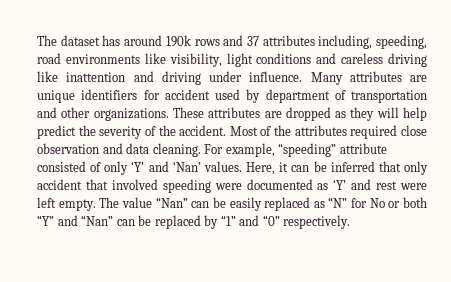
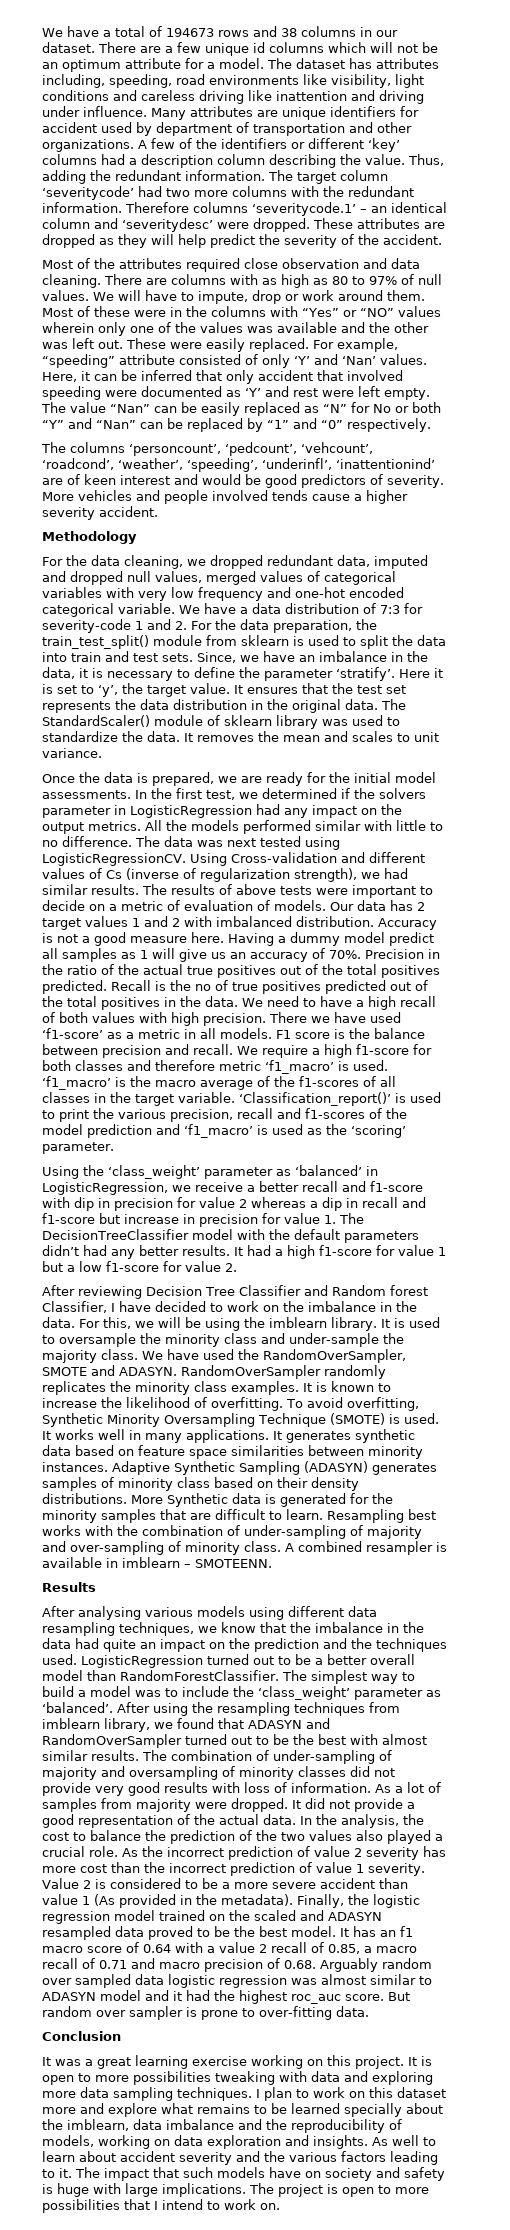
[37,35,259,47] The dataset has around 190k rows and 37 -> [42,26,398,37] [42,42,438,56] [42,58,372,72] We have a total of 194673 rows and 38 columns in our dataset. There are a few unique id columns which will not be an optimum attribute for a model. The dataset has
(169, 114) none -> [138,138,400,152] [42,154,444,168] [42,170,388,184] [42,186,414,200] [42,202,447,216] [42,218,310,232] A few of the identifiers or different ‘key’ columns had a description column describing the value. Thus, adding the redundant information. The target column ‘severitycode’ had two more columns with the redundant information. Therefore columns ‘severitycode.1’ – an identical column and ‘severitydesc’ were dropped.
(227, 130) none -> (442, 239) //
(201, 150) none -> [104,274,442,288] [42,290,425,304] [42,306,441,317] [42,322,429,336] [42,338,309,352] There are columns with as high as 80 to 97% of null values. We will have to impute, drop or work around them. Most of these were in the columns with “Yes” or “NO” values wherein only one of the values was available and the other was left out. These were easily replaced.
(351, 222) none -> [41,442,373,456] [42,458,435,472] [42,474,444,488] [42,490,408,504] [42,506,158,520] [42,531,137,544] [42,555,428,569] [42,571,396,585] [42,587,404,601] [42,603,423,617] [42,619,377,633] [42,635,446,649] [42,651,428,663] [42,667,443,681] [42,683,406,697] [42,699,406,713] [42,715,400,729] [42,731,439,742] [42,748,102,758] [42,772,436,786] [42,788,426,800] [42,804,402,818] [42,820,443,834] [42,836,340,850] [42,852,425,866] [42,868,408,882] [42,884,433,898] [42,900,425,911] [42,916,437,930] [42,932,434,946] [42,948,440,962] [42,964,440,978] [42,980,428,994] [42,996,436,1010] [42,1012,401,1026] [42,1028,425,1039] [42,1044,432,1058] [42,1060,388,1074] [42,1076,396,1090] [42,1092,441,1106] [42,1108,407,1122] [42,1124,406,1138] [42,1142,114,1154] [42,1165,378,1179] [42,1181,423,1195] [42,1197,426,1211] [42,1213,364,1227] [42,1229,419,1243] [42,1245,446,1259] [42,1261,237,1272] [42,1285,428,1299] [42,1301,417,1313] [42,1317,440,1331] [42,1333,404,1347] [42,1349,406,1363] [42,1365,386,1379] [42,1381,391,1395] [42,1397,419,1411] [42,1413,439,1427] [42,1429,415,1443] [42,1445,423,1459] [42,1461,437,1475] [42,1477,359,1491] [42,1493,393,1507] [42,1509,436,1523] [42,1525,422,1539] [42,1541,447,1555] [42,1557,272,1568] [42,1582,96,1592] [42,1606,377,1620] [42,1622,424,1636] [42,1638,447,1652] [42,1654,415,1668] [42,1670,415,1684] [42,1686,441,1700] [42,1702,400,1716] [42,1718,330,1732] [42,1734,427,1748] [42,1750,392,1764] [42,1766,395,1780] [42,1782,441,1796] [42,1798,415,1812] [42,1814,424,1828] [42,1830,443,1844] [42,1846,446,1860] [42,1862,425,1876] [42,1878,408,1889] [42,1894,420,1908] [42,1910,382,1924] [42,1926,413,1940] [42,1942,417,1954] [42,1958,432,1972] [42,1974,432,1988] [42,1990,410,2004] [42,2006,369,2020] [42,2031,121,2041] [42,2055,432,2069] [42,2071,433,2085] [42,2087,446,2101] [42,2103,443,2117] [42,2119,402,2133] [42,2135,436,2149] [42,2151,438,2165] [42,2167,445,2181] [42,2183,429,2197] [42,2199,280,2213] // The columns ‘personcount’, ‘pedcount’, ‘vehcount’, ‘roadcond’, ‘weather’, ‘speeding’, ‘underinfl’, ‘inattentionind’ are of keen interest and would be good predictors of severity. More vehicles and people involved tends cause a higher severity accident. // Methodology // For the data cleaning, we dropped redundant data, imputed and dropped null values, merged values of categorical variables with very low frequency and one-hot encoded categorical variable. We have a data distribution of 7:3 for severity-code 1 and 2. For the data preparation, the train_test_split() module from sklearn is used to split the data into train and test sets. Since, we have an imbalance in the data, it is necessary to define the parameter ‘stratify’. Here it is set to ‘y’, the target value. It ensures that the test set represents the data distribution in the original data. The StandardScaler() module of sklearn library was used to standardize the data. It removes the mean and scales to unit variance. // Once the data is prepared, we are ready for the initial model assessments. In the first test, we determined if the solvers parameter in LogisticRegression had any impact on the output metrics. All the models performed similar with little to no difference. The data was next tested using LogisticRegressionCV. Using Cross-validation and different values of Cs (inverse of regularization strength), we had similar results. The results of above tests were important to decide on a metric of evaluation of models. Our data has 2 target values 1 and 2 with imbalanced distribution. Accuracy is not a good measure here. Having a dummy model predict all samples as 1 will give us an accuracy of 70%. Precision in the ratio of the actual true positives out of the total positives predicted. Recall is the no of true positives predicted out of the total positives in the data. We need to have a high recall of both values with high precision. There we have used ‘f1-score’ as a metric in all models. F1 score is the balance between precision and recall. We require a high f1-score for both classes and therefore metric ‘f1_macro’ is used. ‘f1_macro’ is the macro average of the f1-scores of all classes in the target variable. ‘Classification_report()’ is used to print the various precision, recall and f1-scores of the model prediction and ‘f1_macro’ is used as the ‘scoring’ parameter. // Using the ‘class_weight’ parameter as ‘balanced’ in LogisticRegression, we receive a better recall and f1-score with dip in precision for value 2 whereas a dip in recall and f1-score but increase in precision for value 1. The DecisionTreeClassifier model with the default parameters didn’t had any better results. It had a high f1-score for value 1 but a low f1-score for value 2. // After reviewing Decision Tree Classifier and Random forest Classifier, I have decided to work on the imbalance in the data. For this, we will be using the imblearn library. It is used to oversample the minority class and under-sample the majority class. We have used the RandomOverSampler, SMOTE and ADASYN. RandomOverSampler randomly replicates the minority class examples. It is known to increase the likelihood of overfitting. To avoid overfitting, Synthetic Minority Oversampling Technique (SMOTE) is used. It works well in many applications. It generates synthetic data based on feature space similarities between minority instances. Adaptive Synthetic Sampling (ADASYN) generates samples of minority class based on their density distributions. More Synthetic data is generated for the minority samples that are difficult to learn. Resampling best works with the combination of under-sampling of majority and over-sampling of minority class. A combined resampler is available in imblearn – SMOTEENN. // Results // After analysing various models using different data resampling techniques, we know that the imbalance in the data had quite an impact on the prediction and the techniques used. LogisticRegression turned out to be a better overall model than RandomForestClassifier. The simplest way to build a model was to include the ‘class_weight’ parameter as ‘balanced’. After using the resampling techniques from imblearn library, we found that ADASYN and RandomOverSampler turned out to be the best with almost similar results. The combination of under-sampling of majority and oversampling of minority classes did not provide very good results with loss of information. As a lot of samples from majority were dropped. It did not provide a good representation of the actual data. In the analysis, the cost to balance the prediction of the two values also played a crucial role. As the incorrect prediction of value 2 severity has more cost than the incorrect prediction of value 1 severity. Value 2 is considered to be a more severe accident than value 1 (As provided in the metadata). Finally, the logistic regression model trained on the scaled and ADASYN resampled data proved to be the best model. It has an f1 macro score of 0.64 with a value 2 recall of 0.85, a macro recall of 0.71 and macro precision of 0.68. Arguably random over sampled data logistic regression was almost similar to ADASYN model and it had the highest roc_auc score. But random over sampler is prone to over-fitting data. // Conclusion // It was a great learning exercise working on this project. It is open to more possibilities tweaking with data and exploring more data sampling techniques. I plan to work on this dataset more and explore what remains to be learned specially about the imblearn, data imbalance and the reproducibility of models, working on data exploration and insights. As well to learn about accident severity and the various factors leading to it. The impact that such models have on society and safety is huge with large implications. The project is open to more possibilities that I intend to work on.

